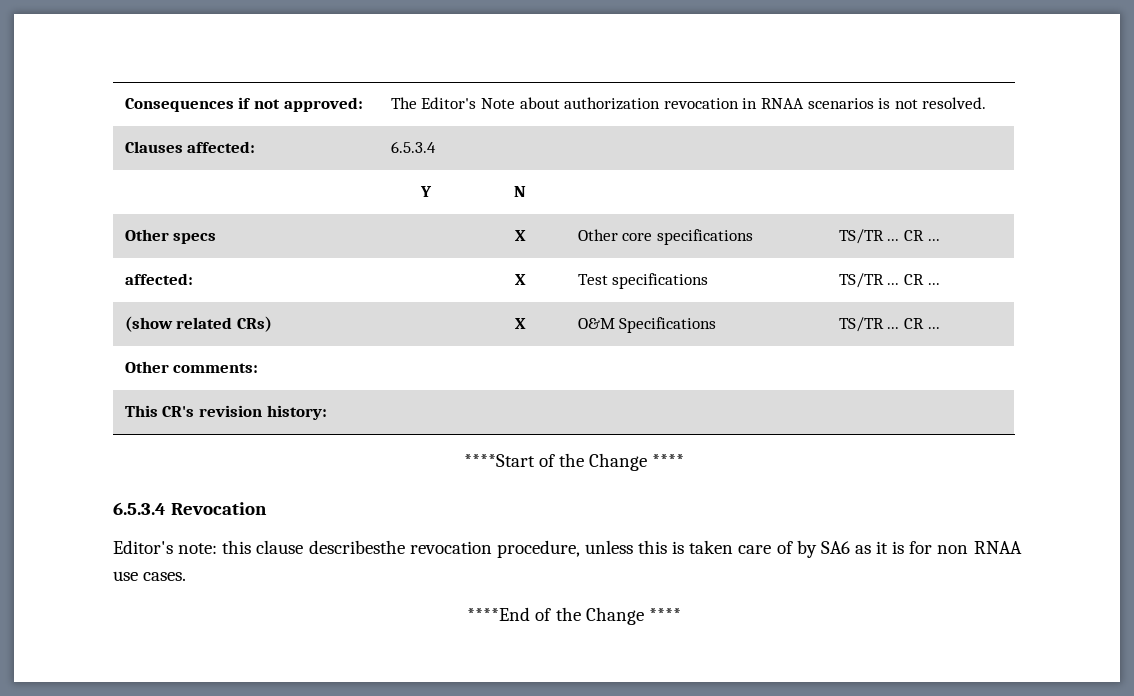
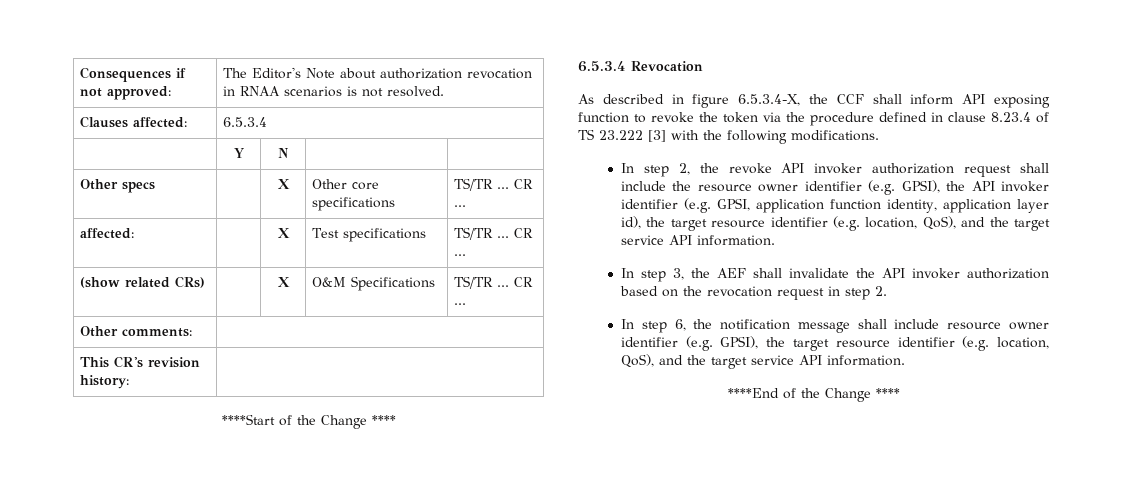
[113,540,1022,558] [113,571,187,581] Editor's note: this clause describesthe revocation procedure, unless this is taken care of by SA6 as it is for non RNAA use cases. -> [578,94,1050,108] [578,112,1049,126] [578,129,879,144] [620,163,1049,177] [620,180,1049,195] [620,198,1049,213] [620,216,1050,231] [620,235,775,246] [620,268,1049,282] [619,286,887,300] [620,319,1049,333] [620,336,1049,351] [620,354,905,369] As described in figure 6.5.3.4-X, the CCF shall inform API exposing function to revoke the token via the procedure defined in clause 8.23.4 of TS 23.222 [3] with the following modifications. // In step 2, the revoke API invoker authorization request shall include the resource owner identifier (e.g. GPSI), the API invoker identifier (e.g. GPSI, application function identity, application layer id), the target resource identifier (e.g. location, QoS), and the target service API information. // In step 3, the AEF shall invalidate the API invoker authorization based on the revocation request in step 2. // In step 6, the notification message shall include resource owner identifier (e.g. GPSI), the target resource identifier (e.g. location, QoS), and the target service API information.

